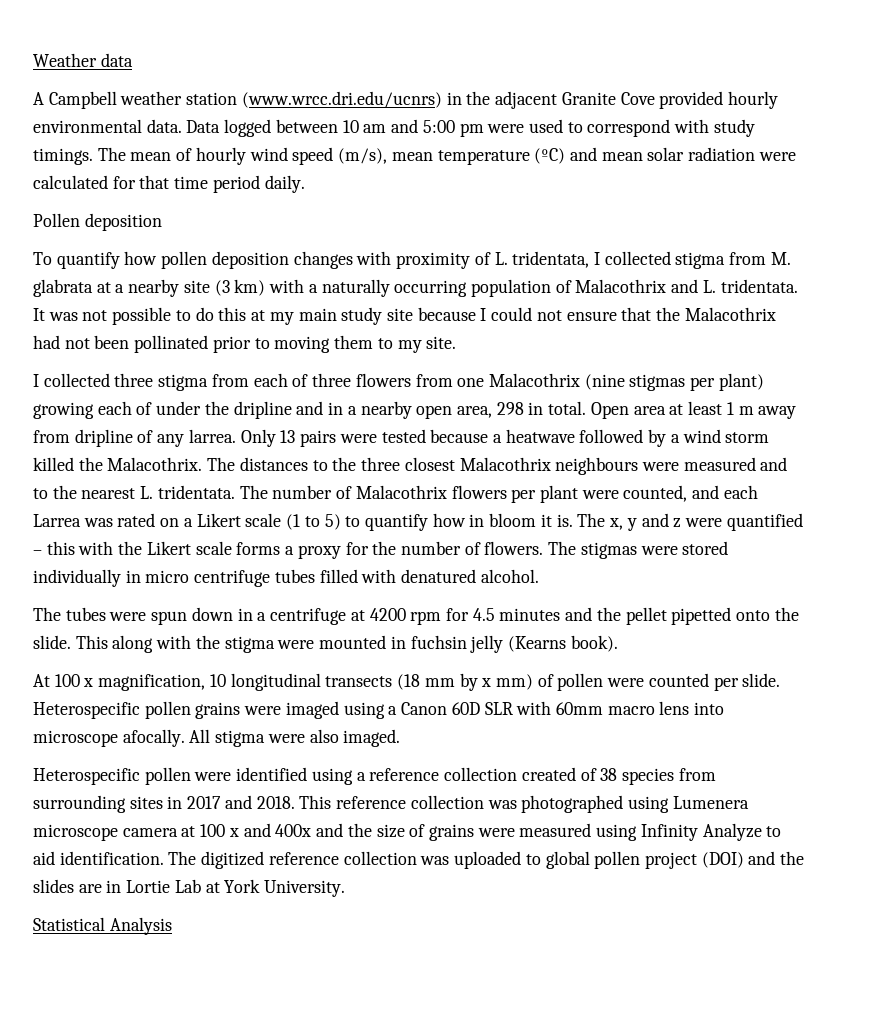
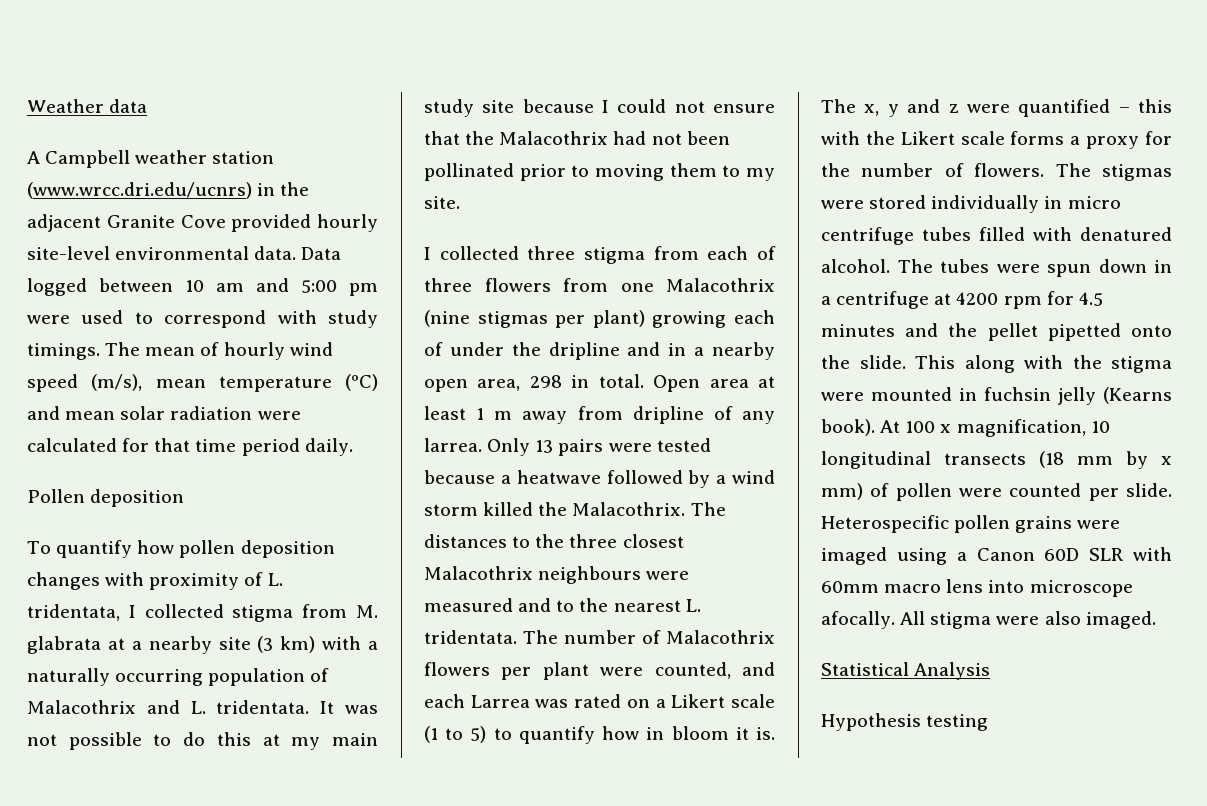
(778, 100) none -> [27,246,110,260] site-level
(539, 576) // -> (890, 266) none
(618, 643) // -> (875, 427) none
[33,767,716,785] [33,795,749,813] [33,823,782,841] [33,851,805,869] [33,879,346,897] // Heterospecific pollen were identified using a reference collection created of 38 species from surrounding sites in 2017 and 2018. This reference collection was photographed using Lumenera microscope camera at 100 x and 400x and the size of grains were measured using Infinity Analyze to aid identification. The digitized reference collection was uploaded to global pollen project (DOI) and the slides are in Lortie Lab at York University. -> (1156, 620) none
(172, 926) none -> [821,713,989,731] // Hypothesis testing

